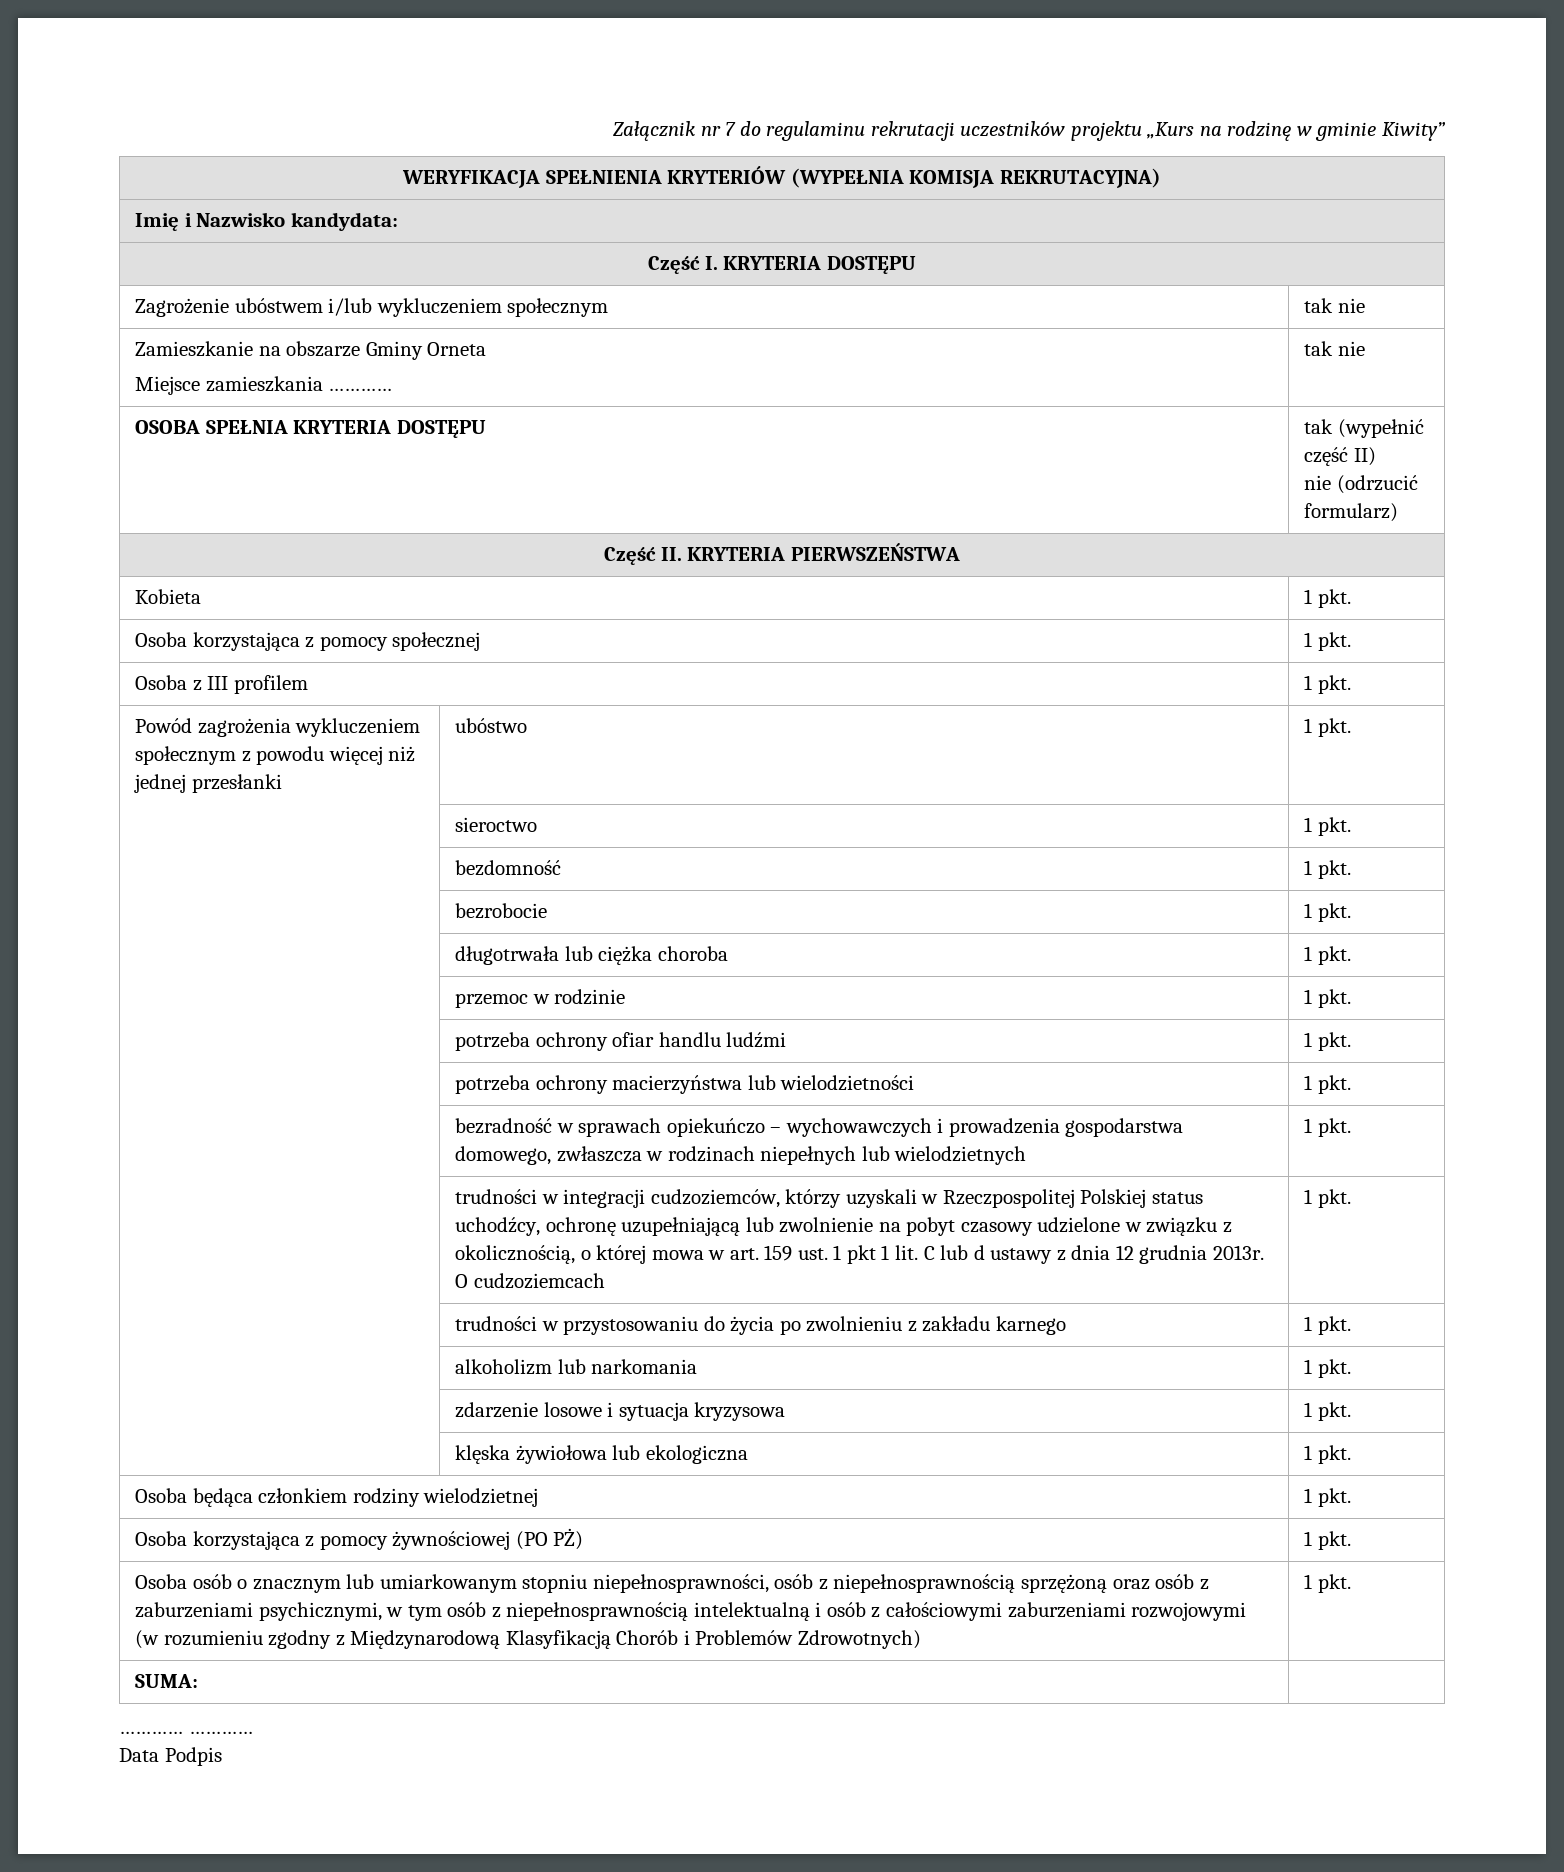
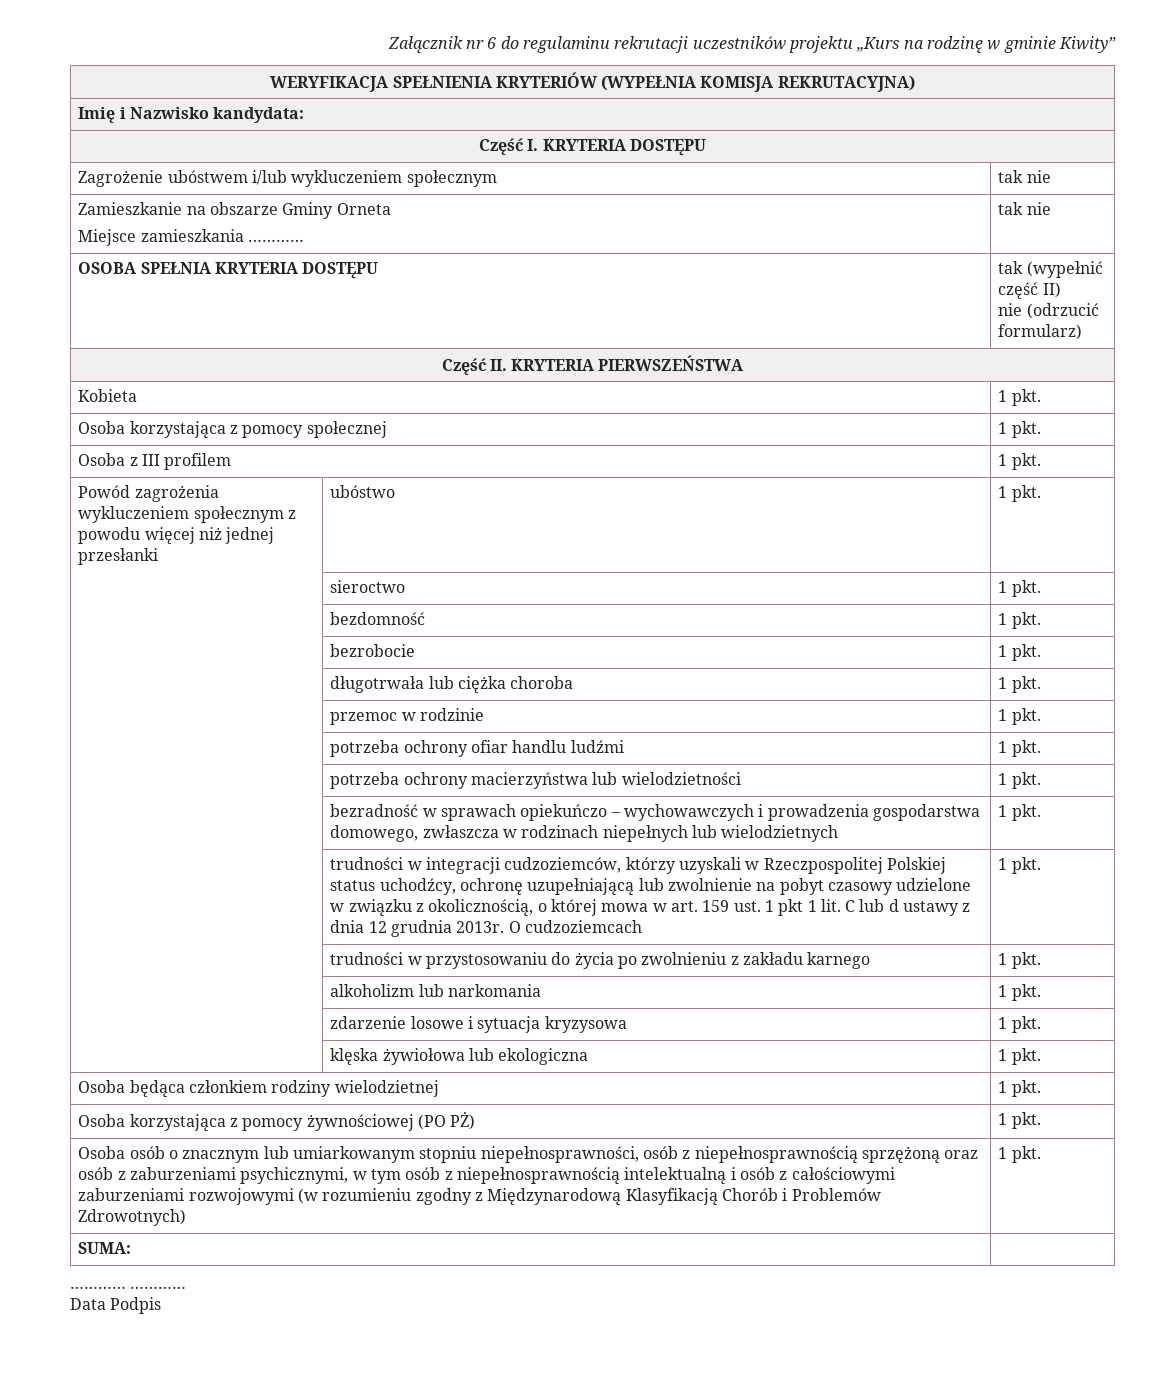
[725,122,737,136] 7 -> [487,37,497,49] 6

